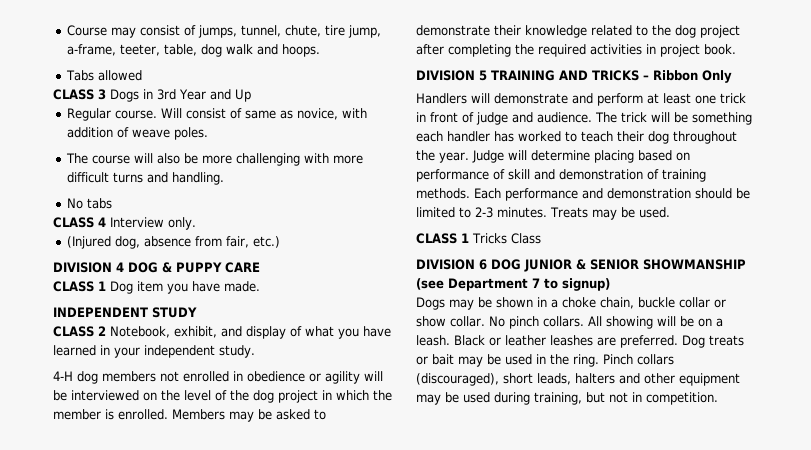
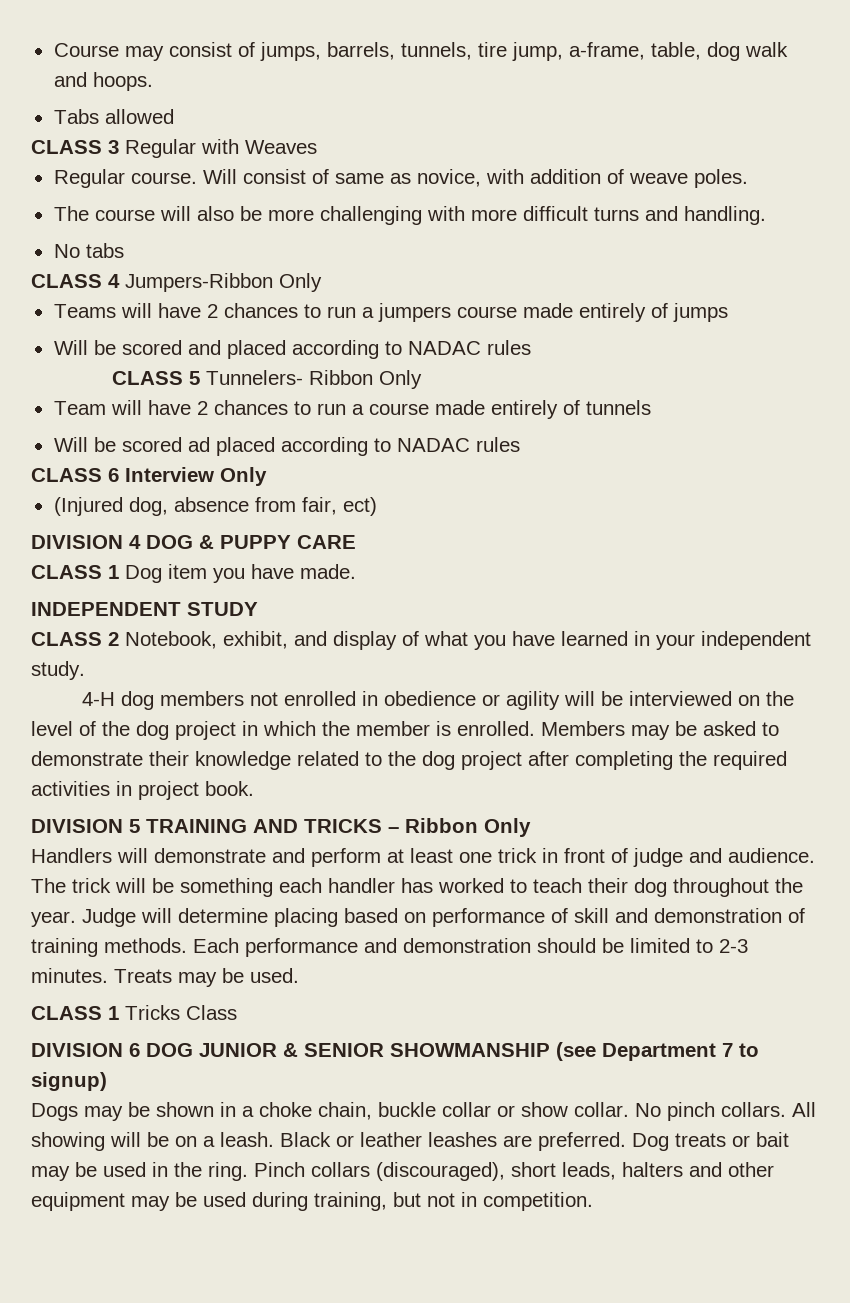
[240,25,321,37] tunnel, chute, -> [326,42,472,60] barrels, tunnels,
[119,44,160,56] teeter, -> (645, 51) none
[110,89,251,102] Dogs in 3rd Year and Up -> [125,139,317,158] Regular with Weaves
[110,217,196,230] Interview only. -> [125,273,322,292] [53,303,728,322] [53,340,531,359] [112,370,423,389] [53,400,651,419] [53,437,520,456] [31,467,267,486] Jumpers-Ribbon Only // Teams will have 2 chances to run a jumpers course made entirely of jumps // Will be scored and placed according to NADAC rules // CLASS 5 Tunnelers- Ribbon Only // Team will have 2 chances to run a course made entirely of tunnels // Will be scored ad placed according to NADAC rules // CLASS 6 Interview Only
[252,236,280,248] etc.) -> [342,497,377,516] ect)

